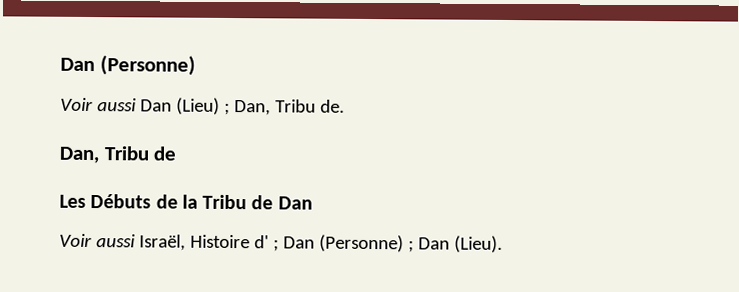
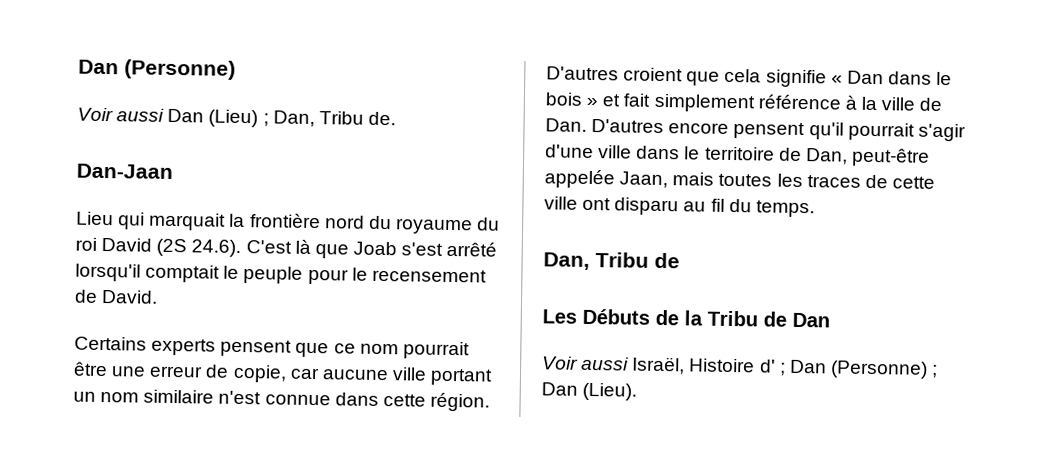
(345, 106) none -> [76,163,173,179] [76,211,501,235] [75,237,498,259] [75,263,487,285] [74,289,159,304] [74,336,470,360] [73,361,494,386] [73,389,490,412] [546,66,953,88] [545,92,943,113] [545,118,966,142] [545,144,930,167] [544,169,935,189] [544,196,815,218] // Dan-Jaan // Lieu qui marquait la frontière nord du royaume du roi David (2S 24.6). C'est là que Joab s'est arrêté lorsqu'il comptait le peuple pour le recensement de David. // Certains experts pensent que ce nom pourrait être une erreur de copie, car aucune ville portant un nom similaire n'est connue dans cette région. D'autres croient que cela signifie « Dan dans le bois » et fait simplement référence à la ville de Dan. D'autres encore pensent qu'il pourrait s'agir d'une ville dans le territoire de Dan, peut-être appelée Jaan, mais toutes les traces de cette ville ont disparu au fil du temps.

